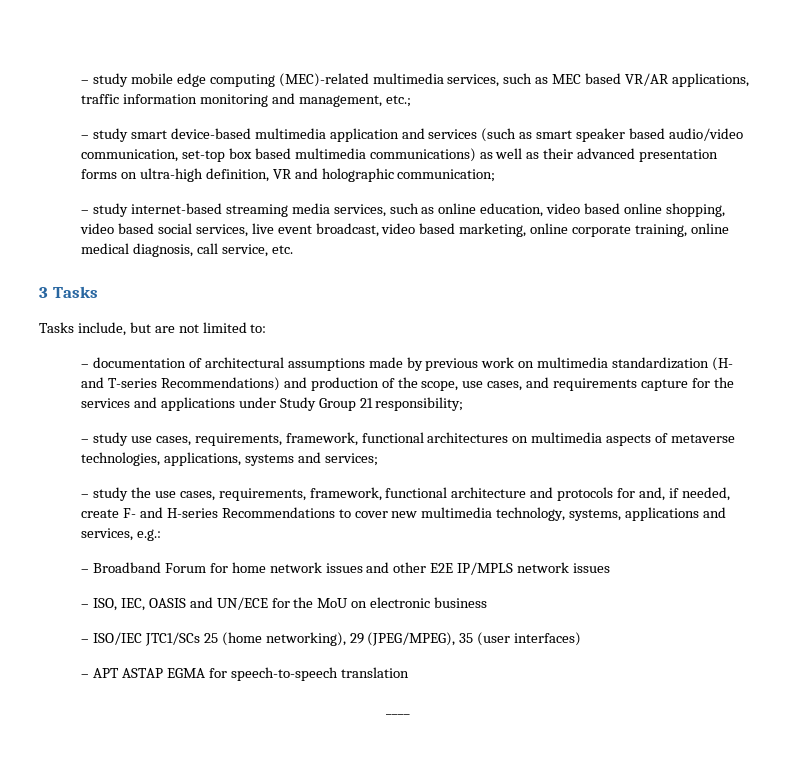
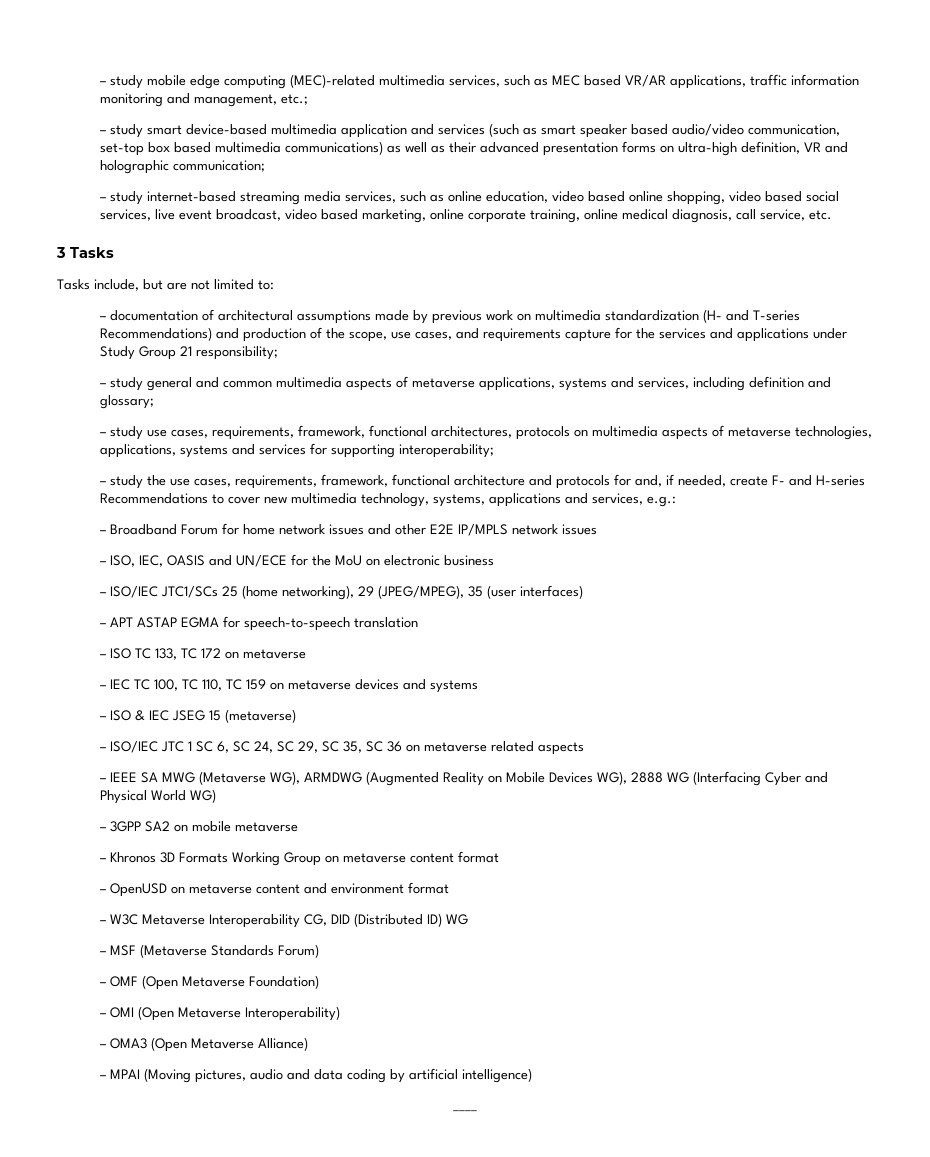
(464, 404) none -> [99,376,831,391] [99,395,154,409] // – study general and common multimedia aspects of metaverse applications, systems and services, including definition and glossary;
[427,432,509,443] architectures -> [430,426,570,440] architectures, protocols
[324,453,378,466] services; -> [258,443,494,458] services for supporting interoperability;
(409, 672) none -> [99,648,306,660] [99,679,478,693] [99,709,296,723] [99,741,584,755] [99,771,828,786] [99,789,216,804] [99,821,298,832] [99,851,499,866] [99,882,449,897] [99,913,468,928] [99,944,319,958] [99,975,319,990] [99,1006,340,1021] [99,1037,308,1052] [99,1068,532,1083] // – ISO TC 133, TC 172 on metaverse // – IEC TC 100, TC 110, TC 159 on metaverse devices and systems // – ISO & IEC JSEG 15 (metaverse) // – ISO/IEC JTC 1 SC 6, SC 24, SC 29, SC 35, SC 36 on metaverse related aspects // – IEEE SA MWG (Metaverse WG), ARMDWG (Augmented Reality on Mobile Devices WG), 2888 WG (Interfacing Cyber and Physical World WG) // – 3GPP SA2 on mobile metaverse // – Khronos 3D Formats Working Group on metaverse content format // – OpenUSD on metaverse content and environment format // – W3C Metaverse Interoperability CG, DID (Distributed ID) WG // – MSF (Metaverse Standards Forum) // – OMF (Open Metaverse Foundation) // – OMI (Open Metaverse Interoperability) // – OMA3 (Open Metaverse Alliance) // – MPAI (Moving pictures, audio and data coding by artificial intelligence)

